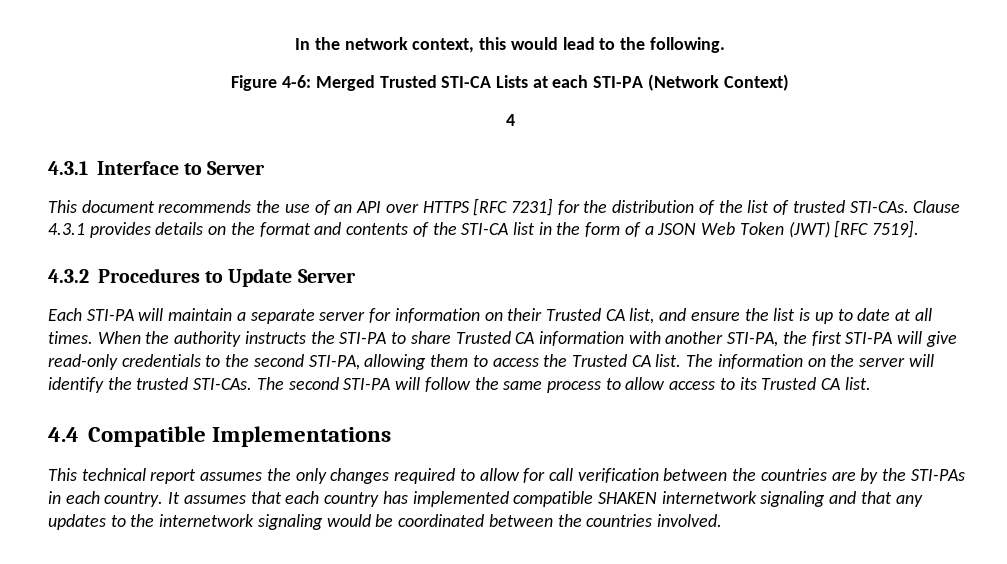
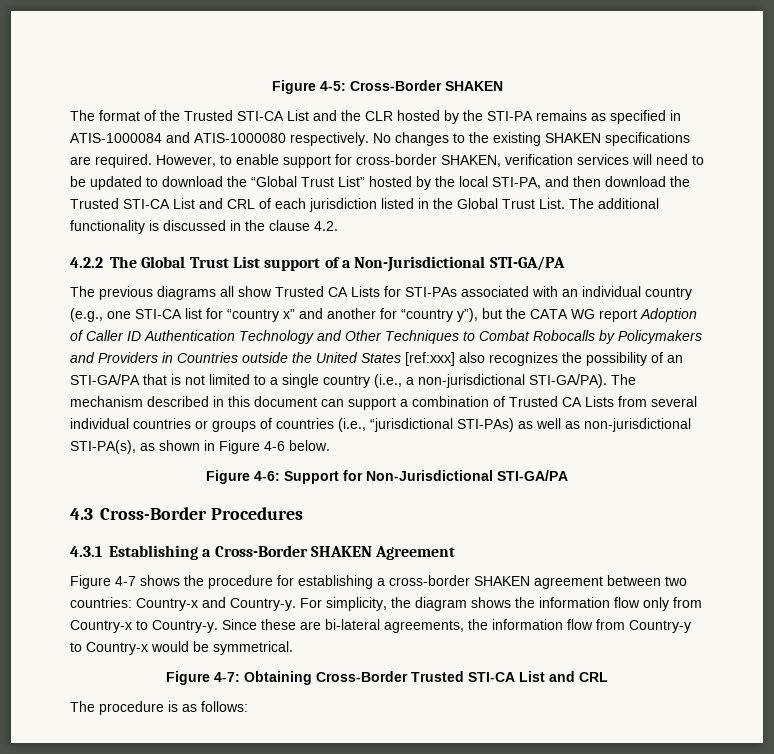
[295,37,725,53] [231,74,789,91] [505,114,515,126] [48,161,266,175] [48,198,961,216] [48,220,919,238] [48,268,356,287] [48,308,932,324] [48,331,957,347] [48,354,934,370] [48,377,871,393] [48,426,391,447] [48,468,965,484] [48,491,923,507] [48,514,722,530] In the network context, this would lead to the following. // Figure 4-6: Merged Trusted STI-CA Lists at each STI-PA (Network Context) // 4 // 4.3.1 Interface to Server // This document recommends the use of an API over HTTPS [RFC 7231] for the distribution of the list of trusted STI-CAs. Clause 4.3.1 provides details on the format and contents of the STI-CA list in the form of a JSON Web Token (JWT) [RFC 7519]. // 4.3.2 Procedures to Update Server // Each STI-PA will maintain a separate server for information on their Trusted CA list, and ensure the list is up to date at all times. When the authority instructs the STI-PA to share Trusted CA information with another STI-PA, the first STI-PA will give read-only credentials to the second STI-PA, allowing them to access the Trusted CA list. The information on the server will identify the trusted STI-CAs. The second STI-PA will follow the same process to allow access to its Trusted CA list. // 4.4 Compatible Implementations // This technical report assumes the only changes required to allow for call verification between the countries are by the STI-PAs in each country. It assumes that each country has implemented compatible SHAKEN internetwork signaling and that any updates to the internetwork signaling would be coordinated between the countries involved. -> [271,80,503,94] [70,110,681,124] [70,132,690,146] [70,154,704,168] [70,176,690,190] [70,198,659,212] [70,220,338,234] [70,256,565,272] [70,286,692,300] [70,308,697,322] [70,330,702,344] [70,352,683,366] [70,374,636,388] [70,396,697,410] [70,418,691,432] [70,440,330,454] [206,470,568,484] [70,507,303,520] [70,545,456,560] [70,575,687,589] [70,597,702,611] [70,619,691,633] [70,641,293,655] [166,671,608,685] [70,701,248,715] Figure 4-5: Cross-Border SHAKEN // The format of the Trusted STI-CA List and the CLR hosted by the STI-PA remains as specified in ATIS-1000084 and ATIS-1000080 respectively. No changes to the existing SHAKEN specifications are required. However, to enable support for cross-border SHAKEN, verification services will need to be updated to download the “Global Trust List” hosted by the local STI-PA, and then download the Trusted STI-CA List and CRL of each jurisdiction listed in the Global Trust List. The additional functionality is discussed in the clause 4.2. // 4.2.2 The Global Trust List support of a Non-Jurisdictional STI-GA/PA // The previous diagrams all show Trusted CA Lists for STI-PAs associated with an individual country (e.g., one STI-CA list for “country x” and another for “country y”), but the CATA WG report Adoption of Caller ID Authentication Technology and Other Techniques to Combat Robocalls by Policymakers and Providers in Countries outside the United States [ref:xxx] also recognizes the possibility of an STI-GA/PA that is not limited to a single country (i.e., a non-jurisdictional STI-GA/PA). The mechanism described in this document can support a combination of Trusted CA Lists from several individual countries or groups of countries (i.e., “jurisdictional STI-PAs) as well as non-jurisdictional STI-PA(s), as shown in Figure 4-6 below. // Figure 4-6: Support for Non-Jurisdictional STI-GA/PA // 4.3 Cross-Border Procedures // 4.3.1 Establishing a Cross-Border SHAKEN Agreement // Figure 4-7 shows the procedure for establishing a cross-border SHAKEN agreement between two countries: Country-x and Country-y. For simplicity, the diagram shows the information flow only from Country-x to Country-y. Since these are bi-lateral agreements, the information flow from Country-y to Country-x would be symmetrical. // Figure 4-7: Obtaining Cross-Border Trusted STI-CA List and CRL // The procedure is as follows:

